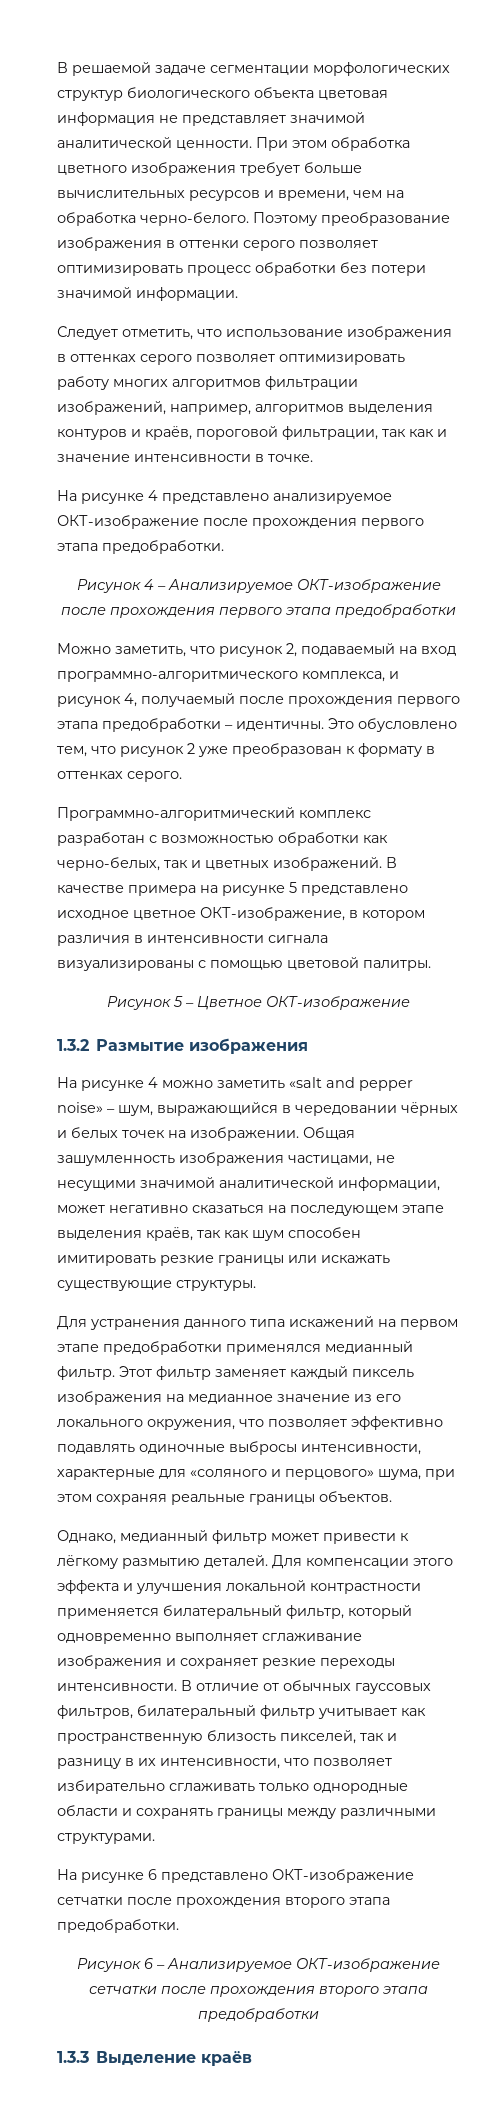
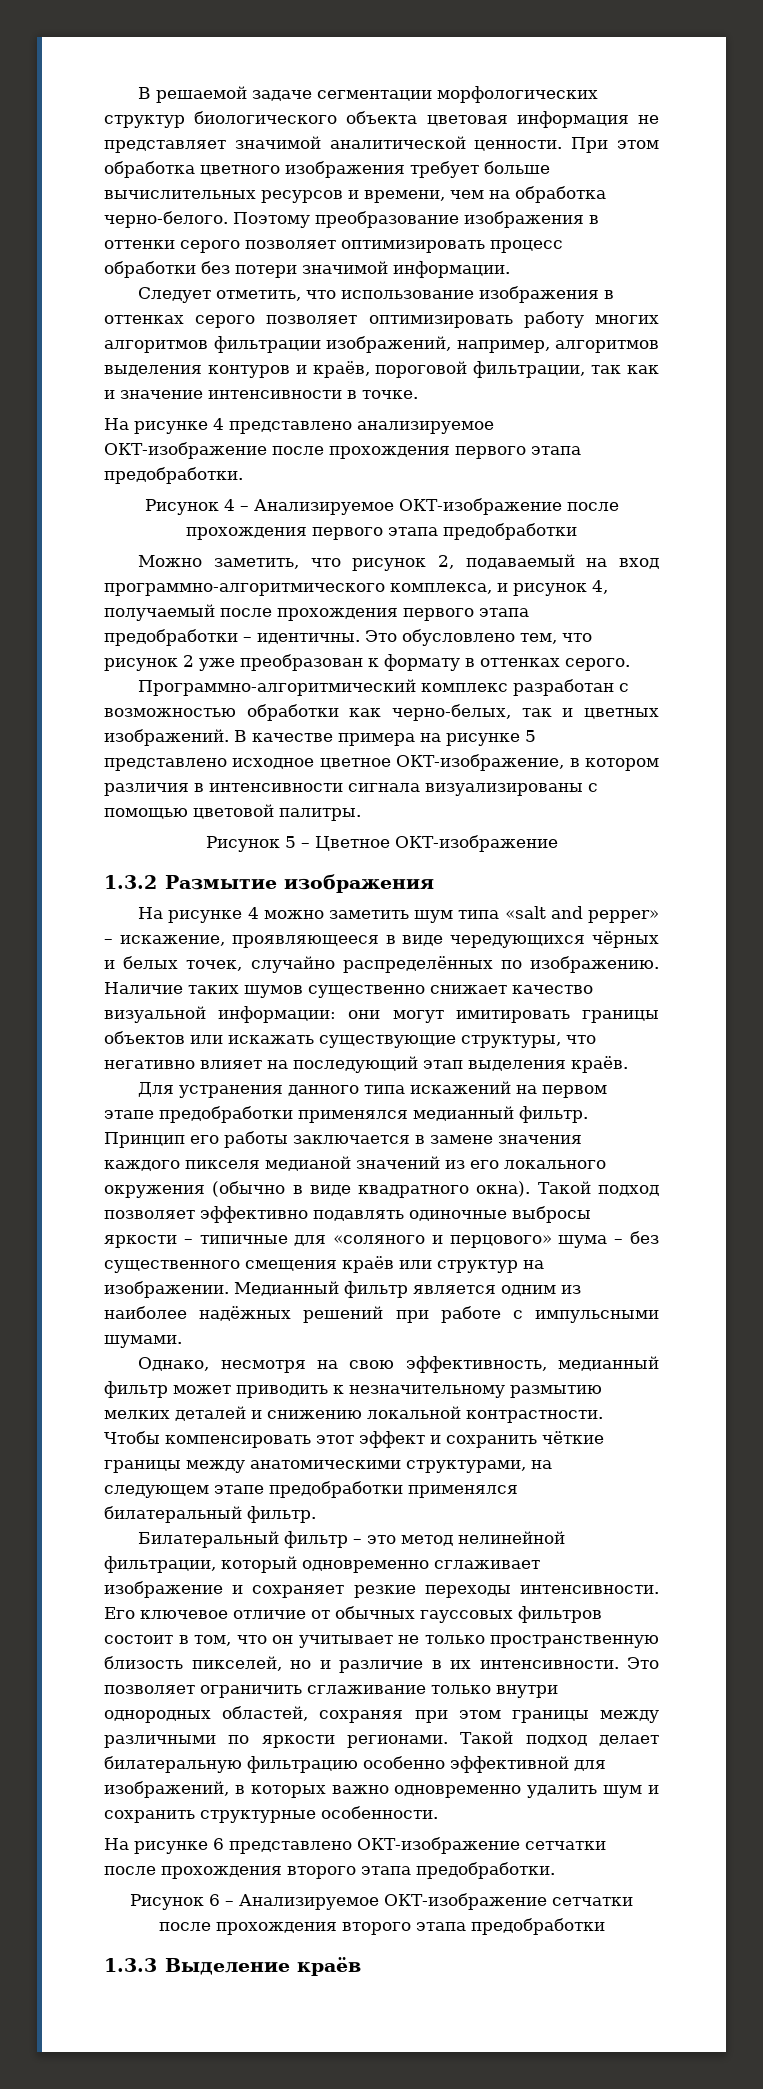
[289,1077,413,1091] [57,1102,458,1116] [57,1127,355,1141] [57,1152,395,1166] [57,1177,440,1191] [57,1205,444,1216] [57,1227,361,1241] [57,1255,390,1266] [57,1280,256,1291] «salt and pepper noise» – шум, выражающийся в чередовании чёрных и белых точек на изображении. Общая зашумленность изображения частицами, не несущими значимой аналитической информации, может негативно сказаться на последующем этапе выделения краёв, так как шум способен имитировать резкие границы или искажать существующие структуры. -> [414,906,659,923] [104,931,659,948] [104,956,659,973] [104,982,593,998] [104,1006,659,1023] [104,1031,596,1048] [104,1056,628,1073] шум типа «salt and pepper» – искажение, проявляющееся в виде чередующихся чёрных и белых точек, случайно распределённых по изображению. Наличие таких шумов существенно снижает качество визуальной информации: они могут имитировать границы объектов или искажать существующие структуры, что негативно влияет на последующий этап выделения краёв.
[119,1366,414,1380] [57,1391,401,1405] [57,1419,264,1430] Этот фильтр заменяет каждый пиксель изображения на медианное значение из его локального окружения, что -> [104,1131,582,1148] [104,1156,606,1171] [104,1181,659,1198] Принцип его работы заключается в замене значения каждого пикселя медианой значений из его локального окружения (обычно в виде квадратного окна). Такой подход
[301,1444,421,1455] [57,1469,155,1480] интенсивности, характерные -> [104,1235,288,1248] яркости – типичные
[378,1469,455,1480] [57,1491,392,1505] [57,1530,409,1544] [57,1555,453,1569] [57,1580,421,1594] [57,1605,412,1619] [57,1633,362,1644] [57,1655,162,1669] шума, при этом сохраняя реальные границы объектов. // Однако, медианный фильтр может привести к лёгкому размытию деталей. Для компенсации этого эффекта и улучшения локальной контрастности применяется билатеральный фильтр, который одновременно выполняет сглаживание изображения -> [558,1231,659,1248] [104,1256,544,1273] [104,1281,581,1298] [104,1306,660,1323] [104,1335,182,1348] [138,1356,659,1373] [104,1381,602,1398] [104,1406,603,1423] [104,1431,604,1448] [104,1460,552,1473] [104,1481,518,1498] [104,1506,316,1523] [138,1531,566,1548] [104,1556,540,1573] [104,1581,223,1598] шума – без существенного смещения краёв или структур на изображении. Медианный фильтр является одним из наиболее надёжных решений при работе с импульсными шумами. // Однако, несмотря на свою эффективность, медианный фильтр может приводить к незначительному размытию мелких деталей и снижению локальной контрастности. Чтобы компенсировать этот эффект и сохранить чёткие границы между анатомическими структурами, на следующем этапе предобработки применялся билатеральный фильтр. // Билатеральный фильтр – это метод нелинейной фильтрации, который одновременно сглаживает изображение
[181,1680,192,1691] В -> [104,1607,228,1619] Его ключевое
[57,1705,426,1719] [57,1730,397,1744] [57,1758,392,1769] [57,1780,408,1794] [57,1805,436,1819] [57,1833,155,1844] фильтров, билатеральный фильтр учитывает как пространственную близость пикселей, так и разницу в их интенсивности, что позволяет избирательно сглаживать только однородные области и сохранять границы между различными структурами. -> [518,1606,602,1623] [104,1635,659,1648] [104,1656,659,1673] [104,1685,558,1698] [104,1706,660,1723] [104,1731,659,1748] [104,1756,606,1773] [104,1781,659,1798] [104,1806,438,1823] фильтров состоит в том, что он учитывает не только пространственную близость пикселей, но и различие в их интенсивности. Это позволяет ограничить сглаживание только внутри однородных областей, сохраняя при этом границы между различными по яркости регионами. Такой подход делает билатеральную фильтрацию особенно эффективной для изображений, в которых важно одновременно удалить шум и сохранить структурные особенности.

